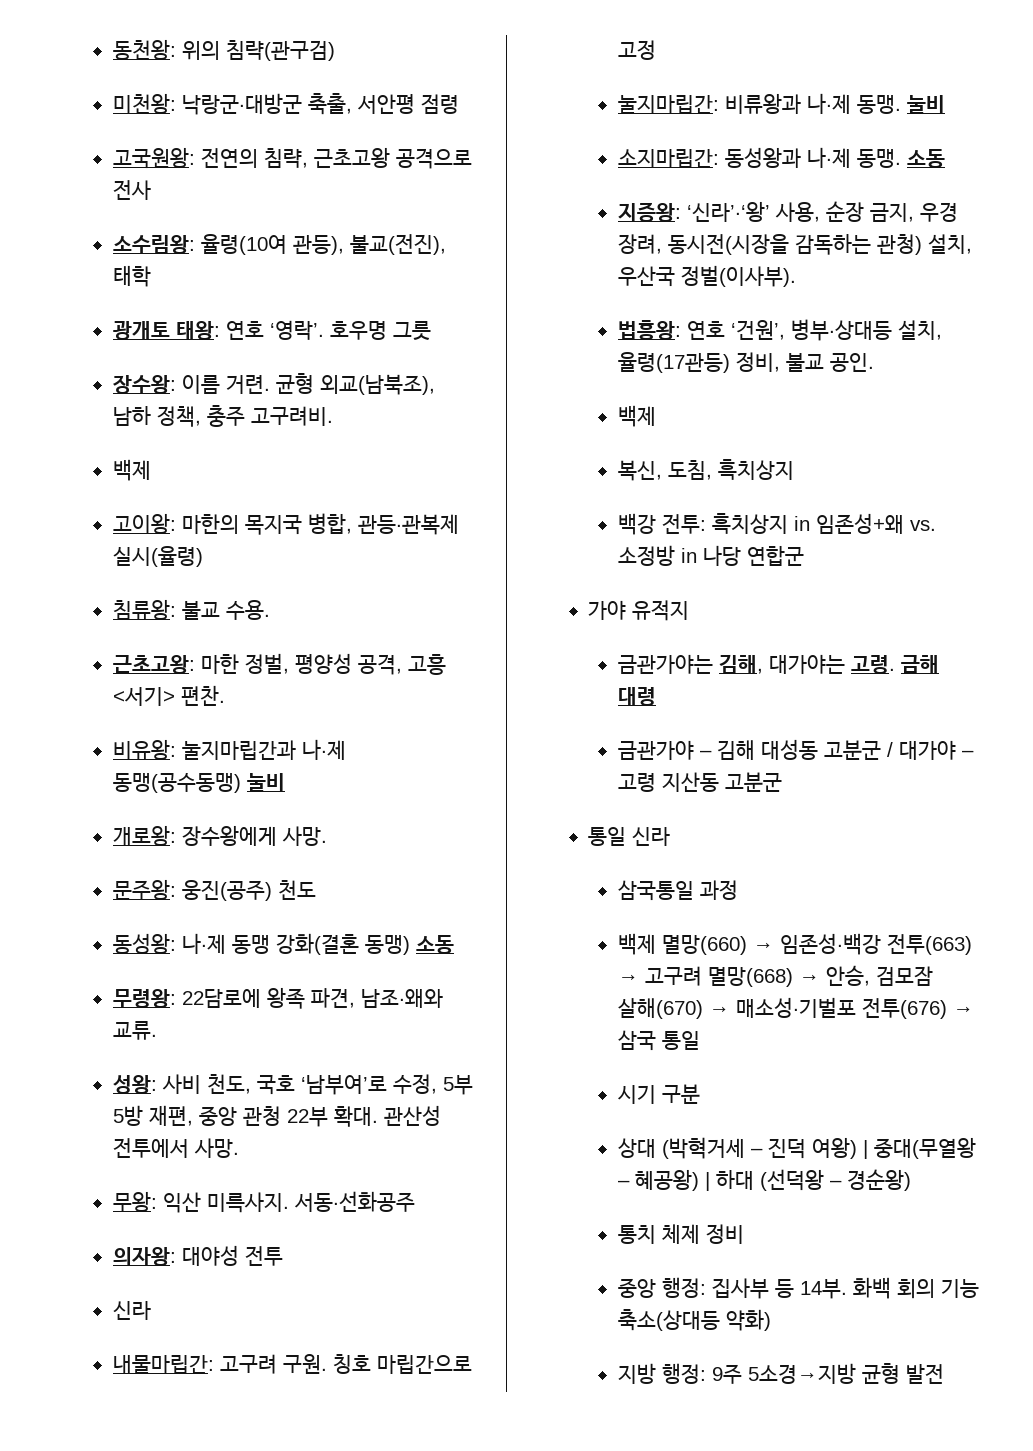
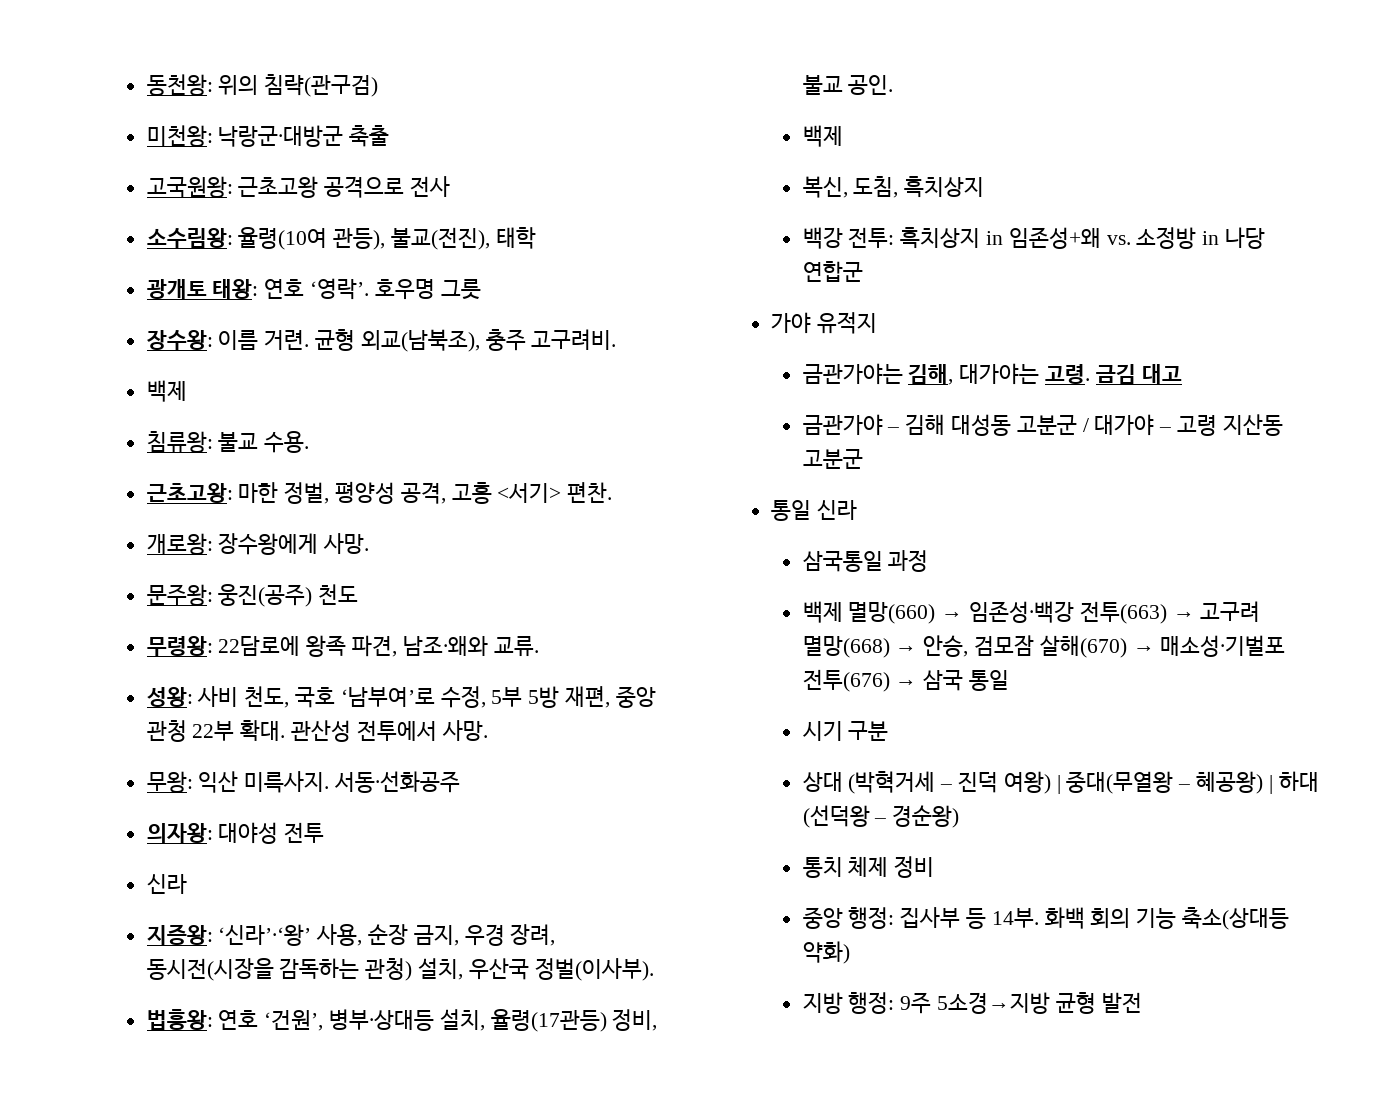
[307,93,459,115] 축출, 서안평 점령 -> [349,125,390,147] 축출
[200,148,308,168] 전연의 침략, -> (233, 187) none
[112,406,201,427] 남하 정책, -> (480, 340) none
[112,513,459,535] [112,546,203,567] // 고이왕: 마한의 목지국 병합, 관등∙관복제 실시(율령) -> (187, 391) none
[112,739,346,760] [112,773,285,793] // 비유왕: 눌지마립간과 나∙제 동맹(공수동맹) 눌비 -> (613, 492) none
[112,933,454,955] // 동성왕: 나∙제 동맹 강화(결혼 동맹) 소동 -> (359, 594) none
[112,1354,472,1374] [617,40,656,60] [617,93,945,114] [617,147,945,168] // 내물마립간: 고구려 구원. 칭호 마립간으로 고정 // 눌지마립간: 비류왕과 나∙제 동맹. 눌비 // 소지마립간: 동성왕과 나∙제 동맹. 소동 -> (187, 884) none
[900,655,939,674] [617,687,656,706] 금해 대령 -> [1095,364,1182,384] 금김 대고

